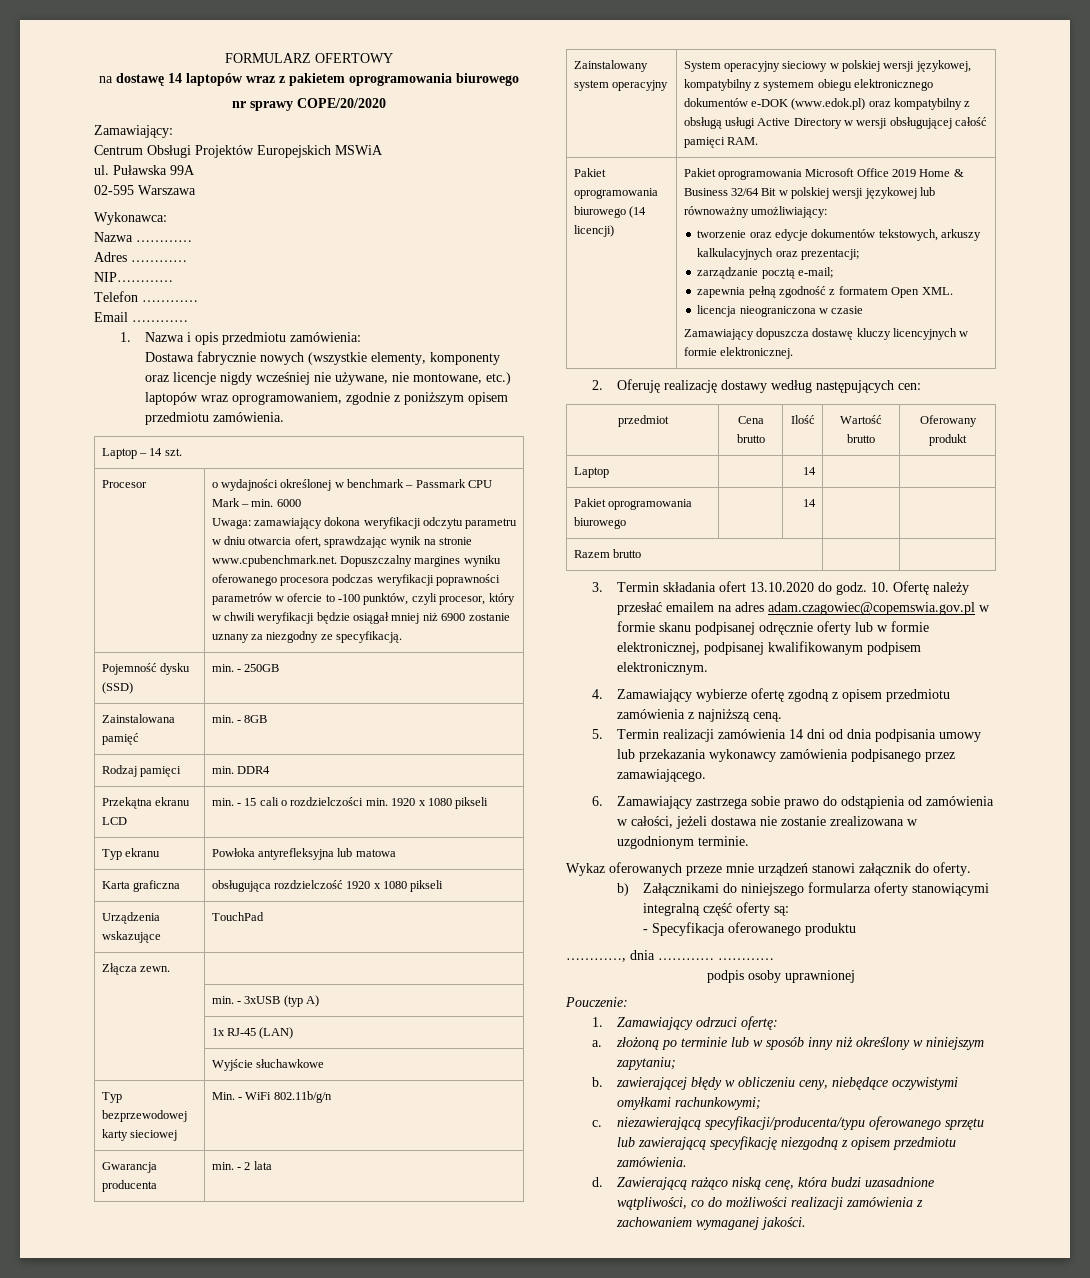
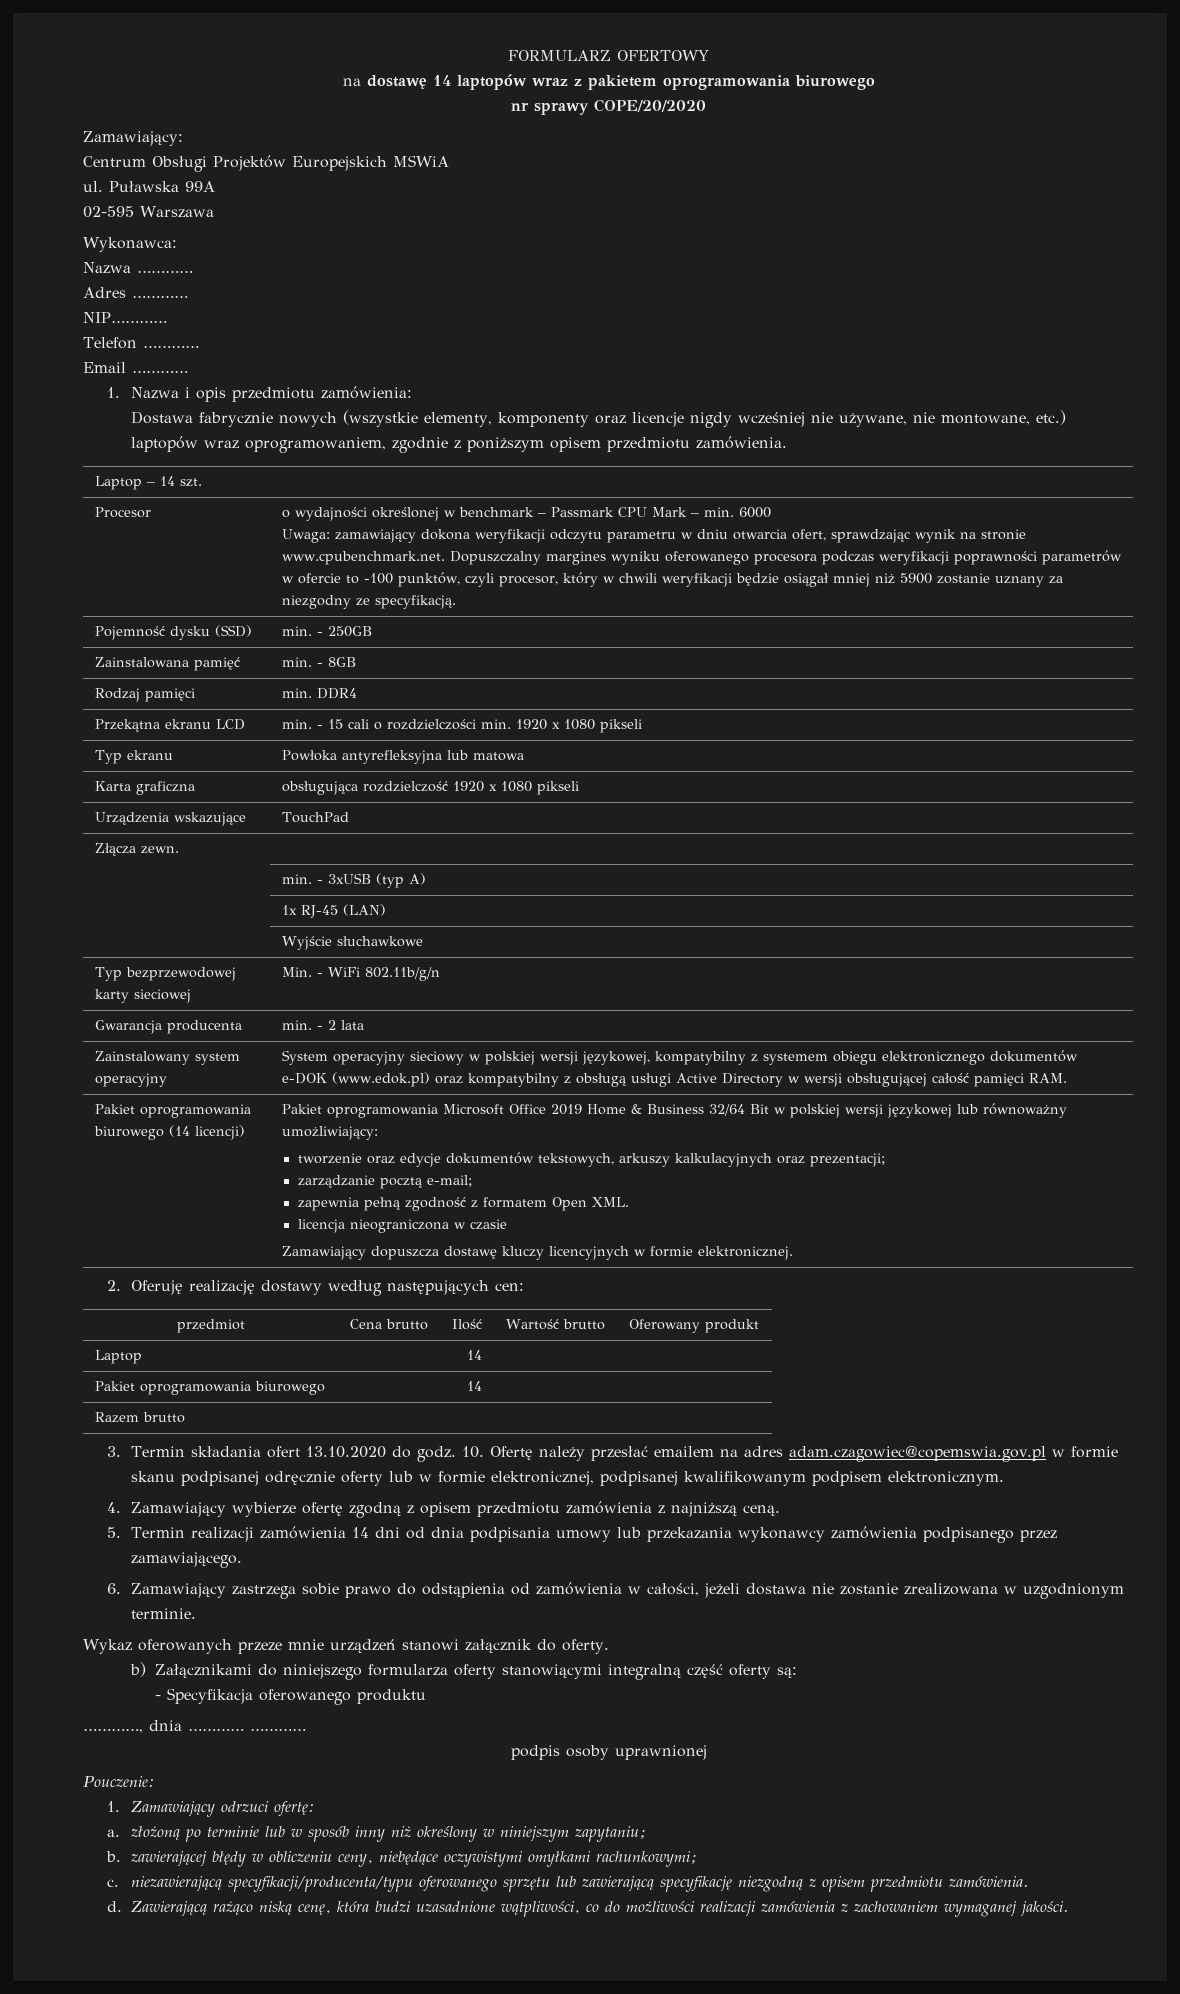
[441,613,466,621] 6900 -> [899,573,932,584] 5900

